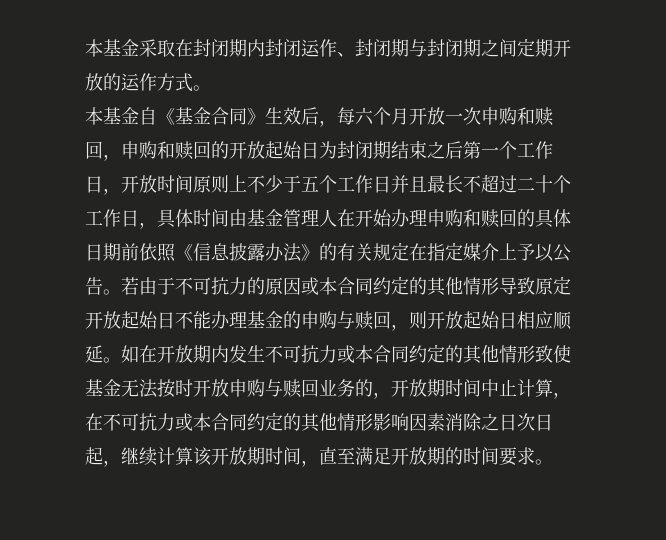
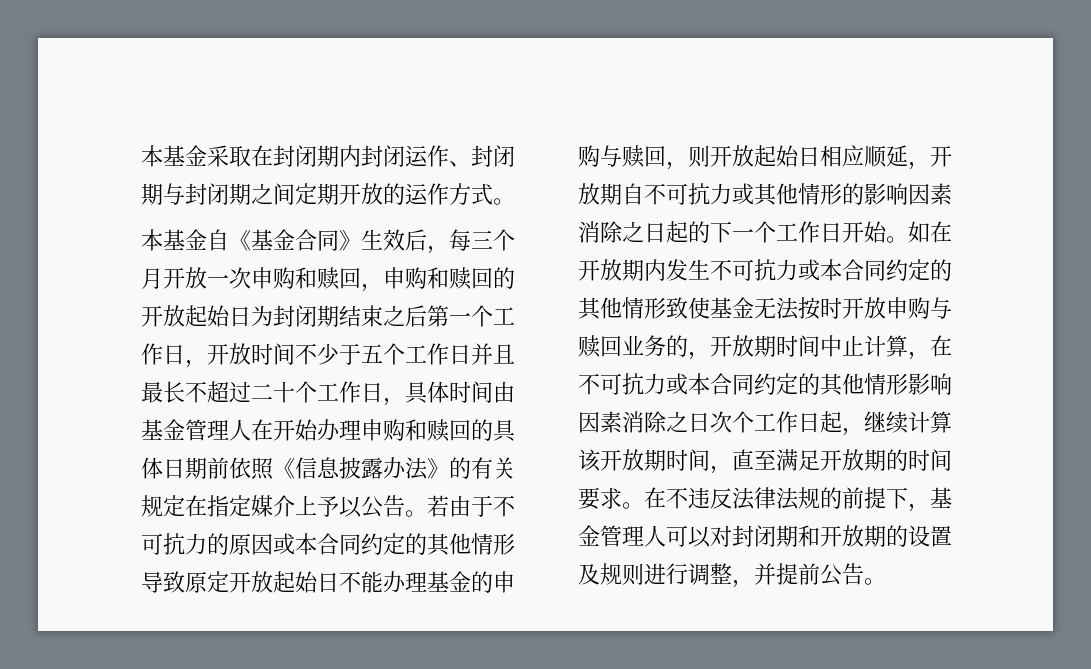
[355,107,374,125] 六 -> [471,230,493,249] 三
[193,175,247,193] 原则上 -> (295, 354) none
(103, 354) none -> [908,146,952,170] [578,183,952,206] [578,221,887,243] ，开放期自不可抗力或其他情形的影响因素消除之日起的下一个工作日开始
(535, 422) none -> [732,411,798,433] 个工作
(553, 462) none -> [644,487,952,512] [578,525,952,548] [578,563,886,588] 在不违反法律法规的前提下，基金管理人可以对封闭期和开放期的设置及规则进行调整，并提前公告。

